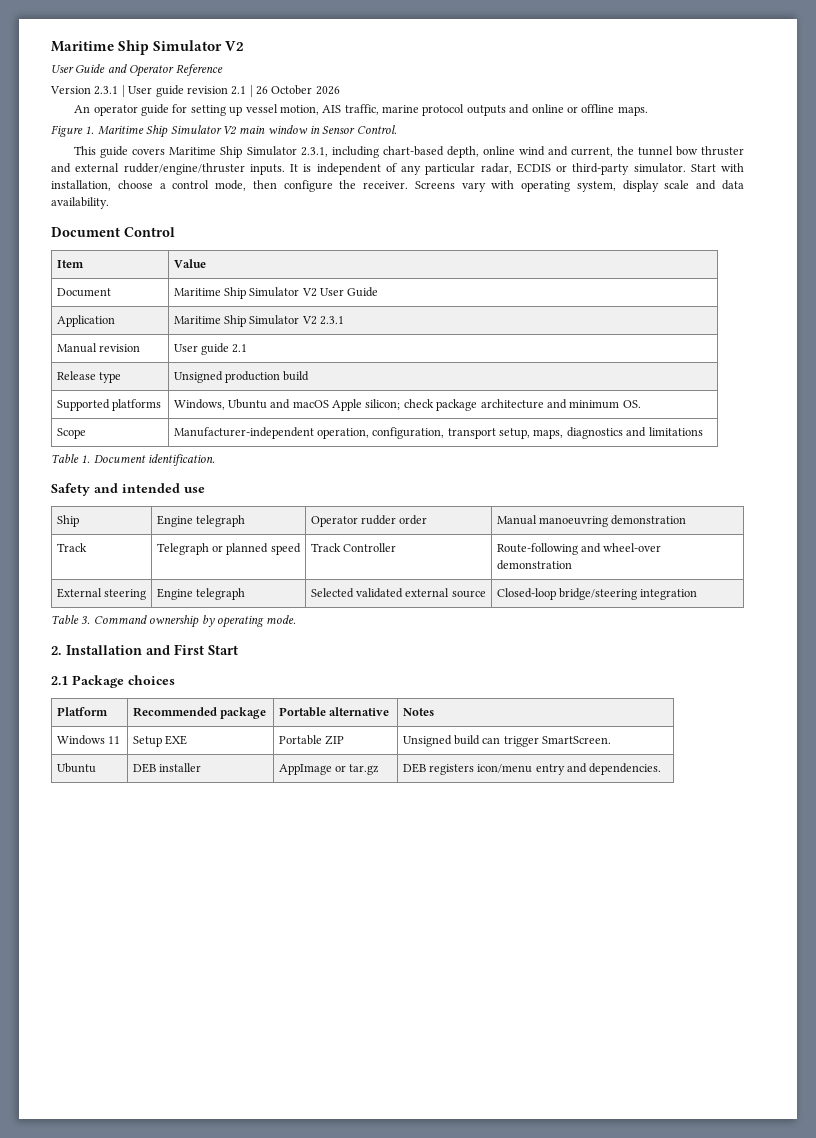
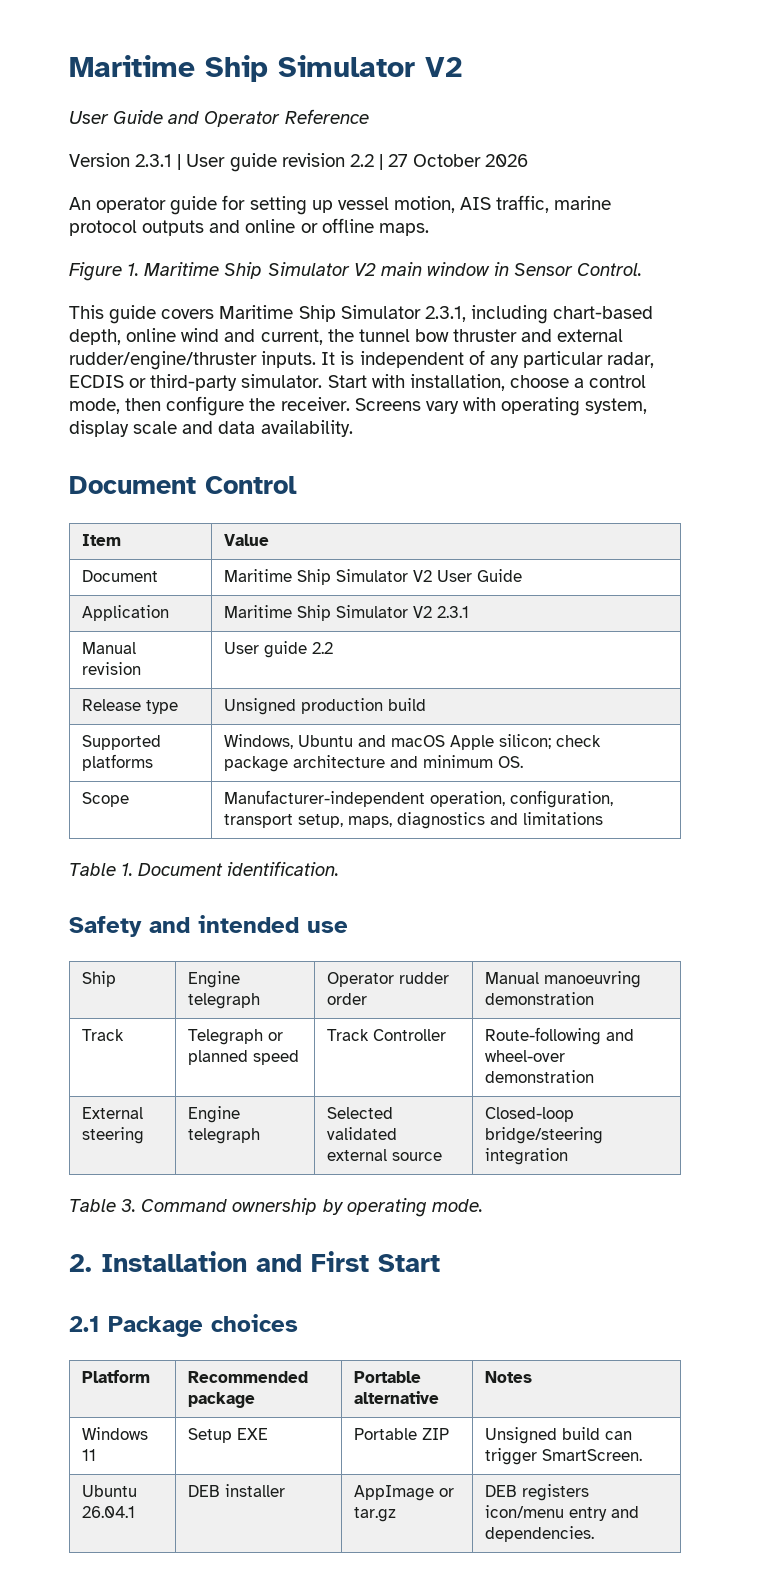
[231,85,268,97] 2.1 | 26 -> [349,154,409,170] 2.2 | 27
[232,344,248,353] 2.1 -> [311,642,333,654] 2.2
(96, 768) none -> [81,1506,135,1518] 26.04.1

